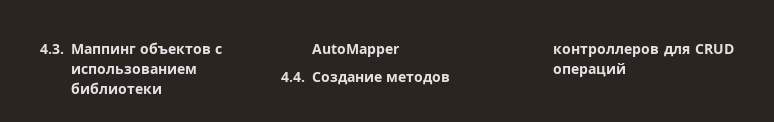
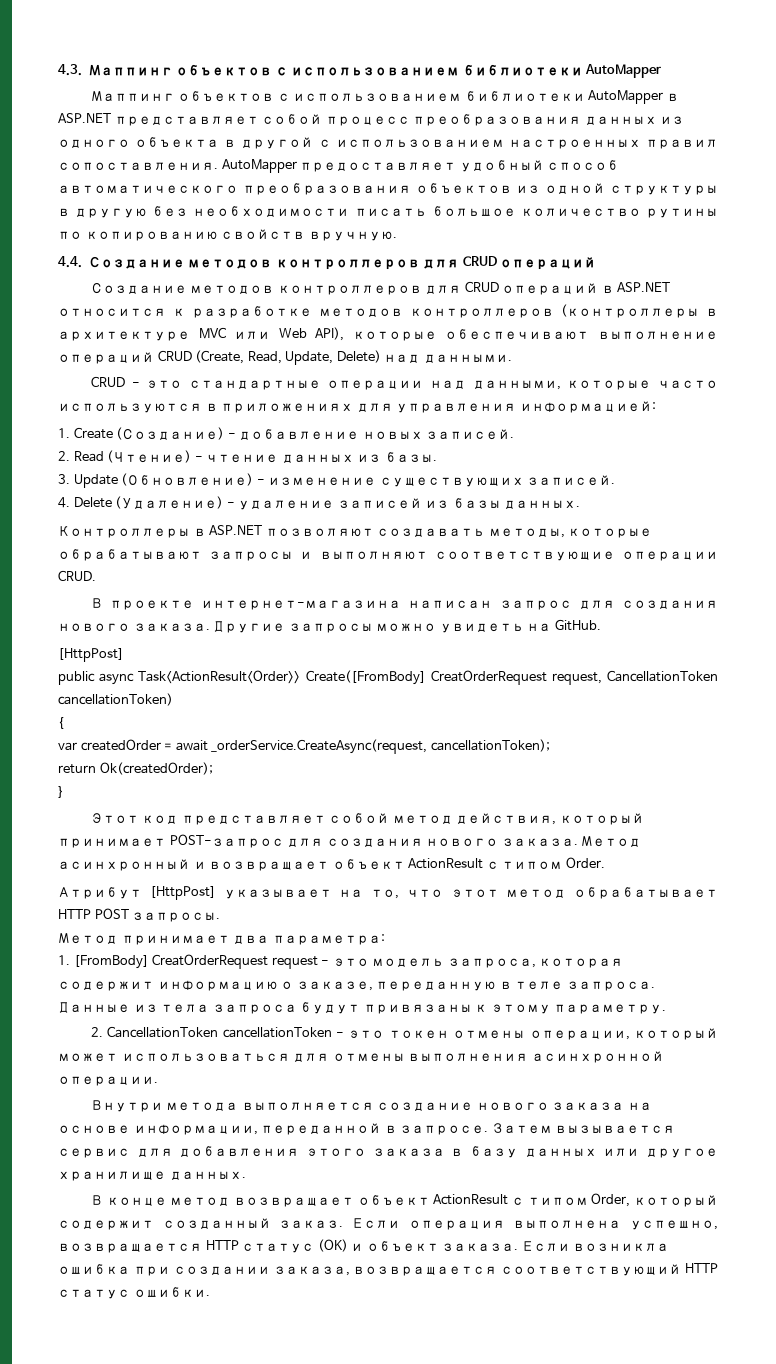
(400, 50) none -> [90,90,679,104] [58,113,685,126] [58,137,718,149] [58,159,620,173] [58,183,718,195] [58,206,718,218] [58,229,397,241] // Маппинг объектов с использованием библиотеки AutoMapper в ASP.NET представляет собой процесс преобразования данных из одного объекта в другой с использованием настроенных правил сопоставления. AutoMapper предоставляет удобный способ автоматического преобразования объектов из одной структуры в другую без необходимости писать большое количество рутины по копированию свойств вручную.
(626, 70) none -> [90,281,671,295] [58,304,718,318] [58,327,718,341] [58,350,512,365] [90,376,718,390] [58,401,656,413] [58,427,515,440] [58,450,437,463] [58,473,616,488] [58,496,581,510] [58,525,653,538] [58,549,718,561] [58,570,96,581] [90,598,718,610] [58,619,601,633] [58,648,124,662] [58,670,719,685] [58,693,173,706] [58,717,64,729] [58,739,550,754] [58,762,213,775] [58,786,64,798] [90,813,644,825] [58,834,642,848] [58,857,605,871] [58,886,718,900] [58,908,221,922] [58,933,385,945] [58,954,624,969] [58,980,655,991] [58,1002,667,1014] [90,1026,718,1040] [58,1051,664,1063] [58,1076,158,1086] [90,1100,652,1112] [58,1123,676,1135] [58,1146,718,1158] [58,1171,246,1181] [90,1193,718,1207] [58,1218,718,1230] [58,1239,670,1253] [58,1263,719,1276] [58,1287,210,1299] // Создание методов контроллеров для CRUD операций в ASP.NET относится к разработке методов контроллеров (контроллеры в архитектуре MVC или Web API), которые обеспечивают выполнение операций CRUD (Create, Read, Update, Delete) над данными. // CRUD - это стандартные операции над данными, которые часто используются в приложениях для управления информацией: // 1. Create (Создание) - добавление новых записей. // 2. Read (Чтение) - чтение данных из базы. // 3. Update (Обновление) - изменение существующих записей. // 4. Delete (Удаление) - удаление записей из базы данных. // Контроллеры в ASP.NET позволяют создавать методы, которые обрабатывают запросы и выполняют соответствующие операции CRUD. // В проекте интернет-магазина написан запрос для создания нового заказа. Другие запросы можно увидеть на GitHub. // [HttpPost] // public async Task<ActionResult<Order>> Create([FromBody] CreatOrderRequest request, CancellationToken cancellationToken) // { // var createdOrder = await _orderService.CreateAsync(request, cancellationToken); // return Ok(createdOrder); // } // Этот код представляет собой метод действия, который принимает POST-запрос для создания нового заказа. Метод асинхронный и возвращает объект ActionResult с типом Order. // Атрибут [HttpPost] указывает на то, что этот метод обрабатывает HTTP POST запросы. // Метод принимает два параметра: // 1. [FromBody] CreatOrderRequest request - это модель запроса, которая содержит информацию о заказе, переданную в теле запроса. Данные из тела запроса будут привязаны к этому параметру. // 2. CancellationToken cancellationToken - это токен отмены операции, который может использоваться для отмены выполнения асинхронной операции. // Внутри метода выполняется создание нового заказа на основе информации, переданной в запросе. Затем вызывается сервис для добавления этого заказа в базу данных или другое хранилище данных. // В конце метод возвращает объект ActionResult с типом Order, который содержит созданный заказ. Если операция выполнена успешно, возвращается HTTP статус (OK) и объект заказа. Если возникла ошибка при создании заказа, возвращается соответствующий HTTP статус ошибки.

